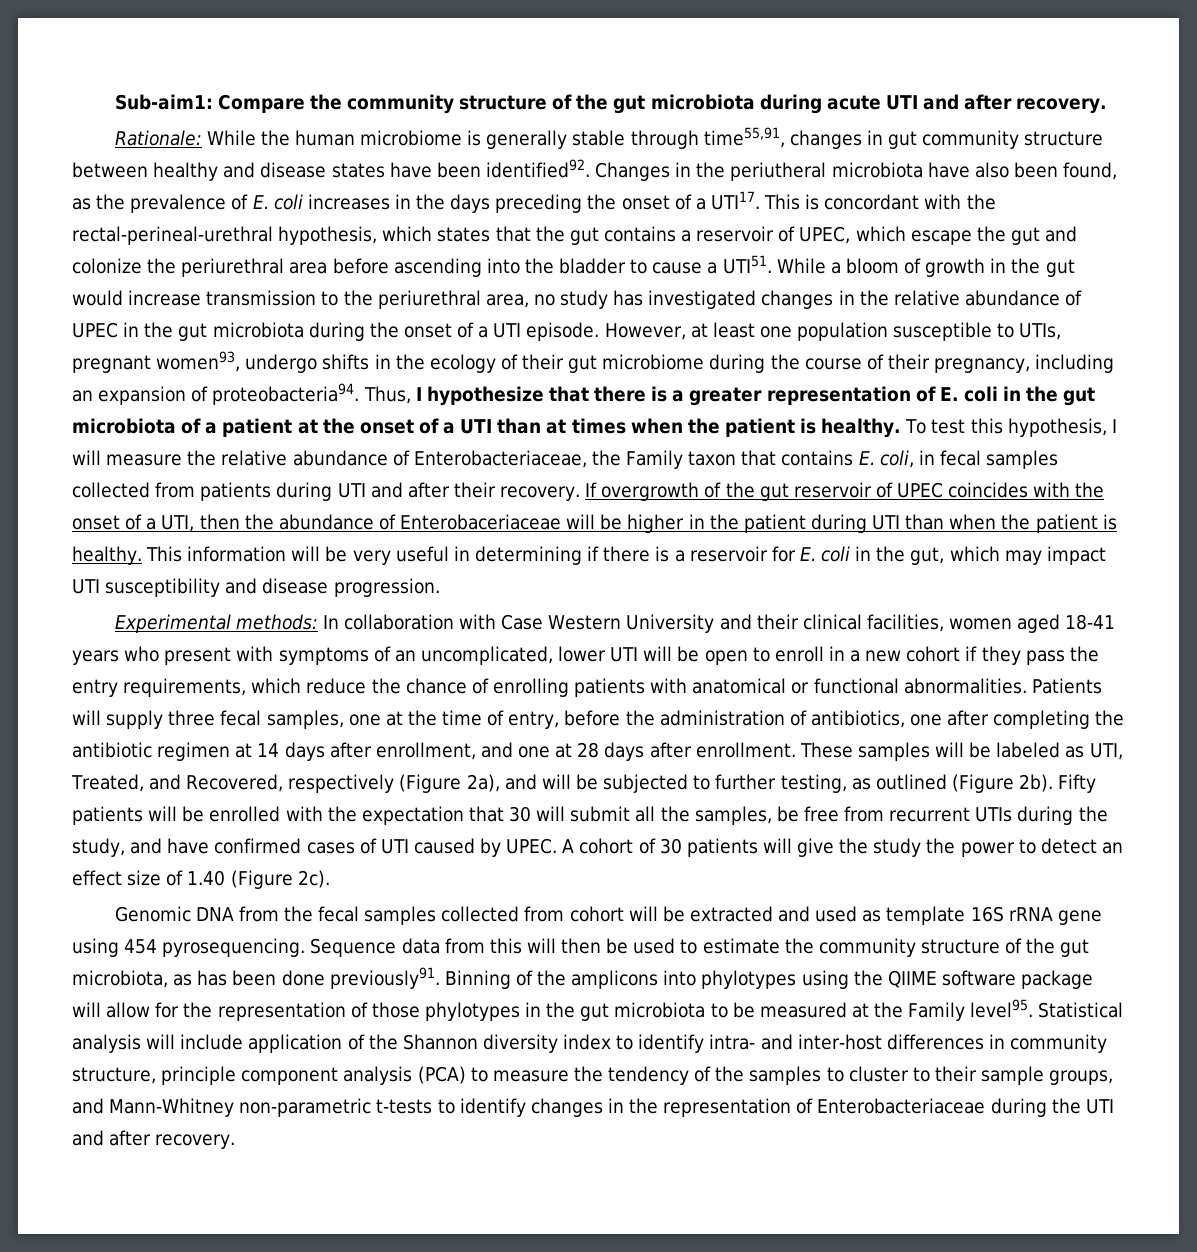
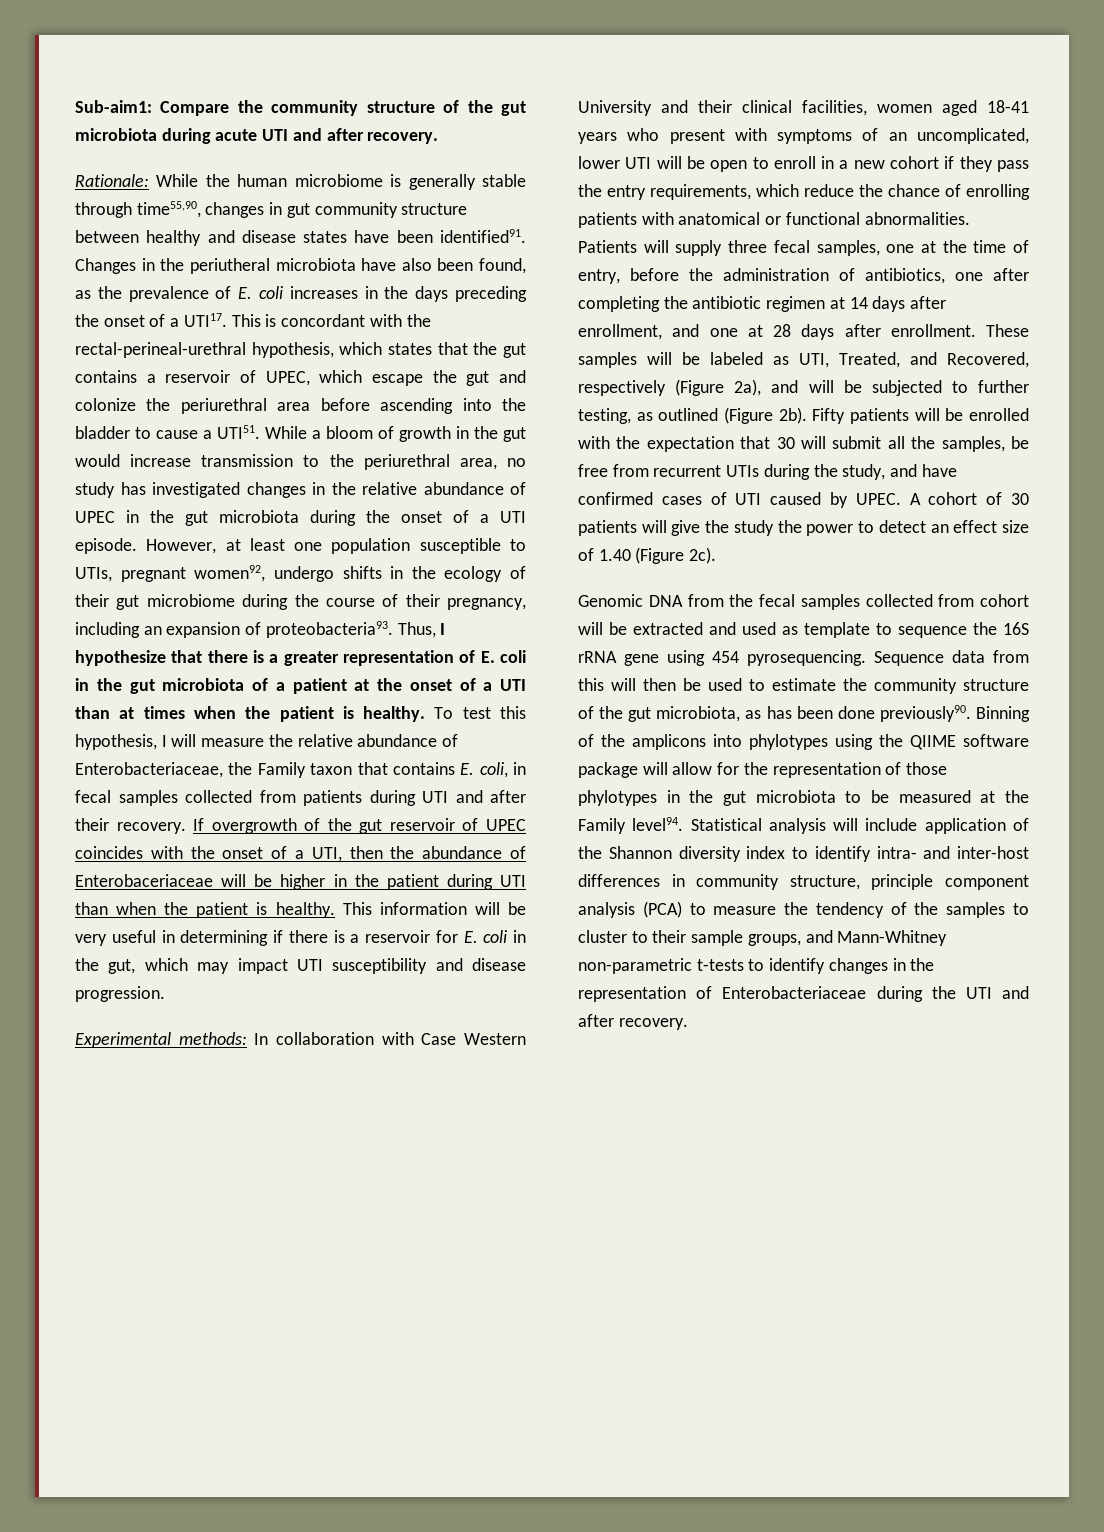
[703,127,785,148] time55,91, -> [136,201,201,218] time55,90,
[485,159,590,178] identified92. -> [439,229,526,243] identified91.
[156,351,241,372] women93, -> [194,565,266,582] women92,
[212,383,360,405] proteobacteria94. -> [265,621,393,638] proteobacteria93.
(966, 915) none -> [876,622,997,638] to sequence the
[329,967,440,989] previously91. -> [879,705,971,722] previously90.
[970,999,1034,1018] level95. -> [632,817,684,831] level94.

